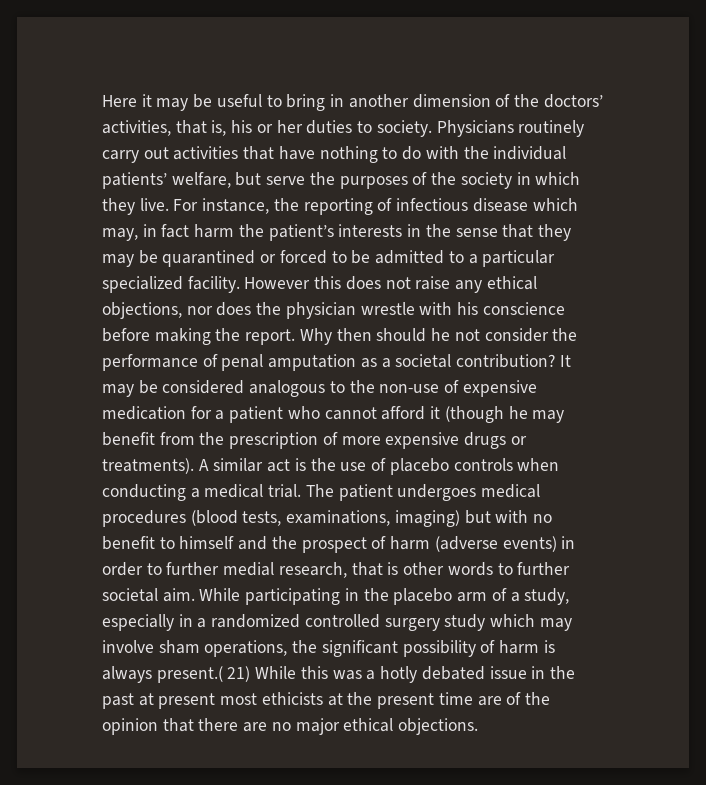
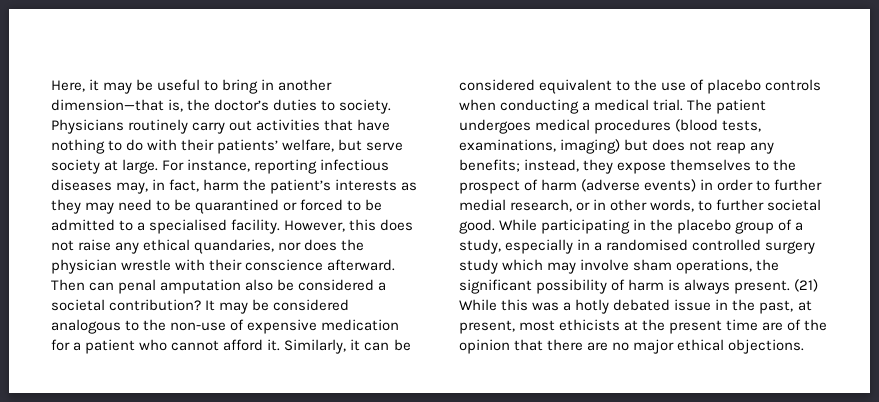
[102,95,137,107] Here -> [51,80,85,92] Here,
[412,94,603,108] [102,120,303,136] dimension of the doctors’ activities, that is, his or her -> [51,99,270,112] dimension—that is, the doctor’s
[463,146,567,160] the individual -> [181,139,215,151] their
[309,172,581,189] [102,198,578,215] the purposes of the society in which they live. For instance, the reporting of infectious disease which -> [51,159,390,174] [51,179,112,191] society at large. For instance, reporting infectious diseases
[161,224,190,238] fact -> [169,179,200,192] fact,
[407,224,571,241] [102,254,134,267] in the sense that they may -> [401,182,418,191] [51,199,171,214] as they may need to
[482,250,556,267] [102,276,311,293] particular specialized facility. However -> [149,219,346,234] specialised facility. However,
[102,302,182,319] objections, -> [194,239,275,254] quandaries,
[457,302,565,315] [102,328,578,345] [102,354,377,371] his conscience before making the report. Why then should he not consider the performance of penal amputation as -> [209,259,396,271] [51,279,375,294] their conscience afterward. Then can penal amputation also be considered
[430,406,565,423] [102,432,527,449] [102,458,306,474] it (though he may benefit from the prescription of more expensive drugs or treatments). A similar act is -> [267,339,411,354] [459,79,631,94] it. Similarly, it can be considered equivalent to
[495,510,553,523] [102,536,268,550] with no benefit to himself and -> [652,139,775,154] [459,159,770,174] does not reap any benefits; instead, they expose themselves to
[351,562,493,576] that is other words -> [576,199,695,212] or in other words,
[162,588,195,602] aim. -> [459,219,495,234] good.
[457,592,488,602] arm -> [735,221,775,234] group
[211,614,301,628] randomized -> [606,239,689,251] randomised
[156,666,251,683] present.( 21) -> [734,279,819,294] present. (21)
[102,693,216,709] past at present -> [759,300,812,314] [459,320,515,334] past, at present,

